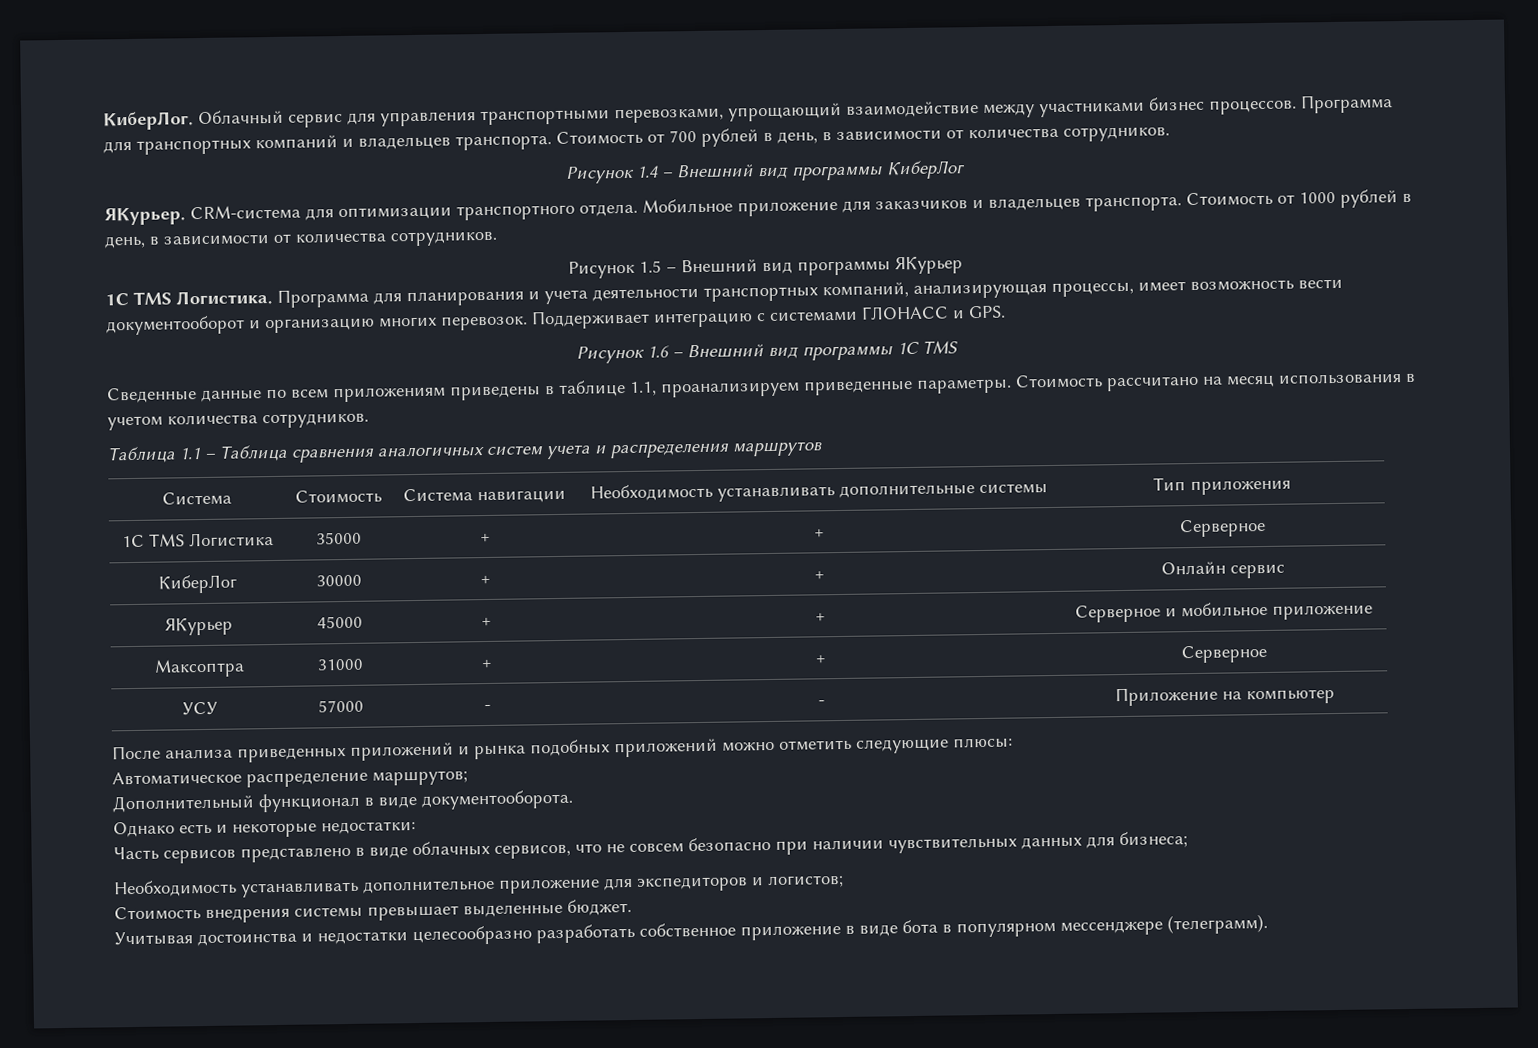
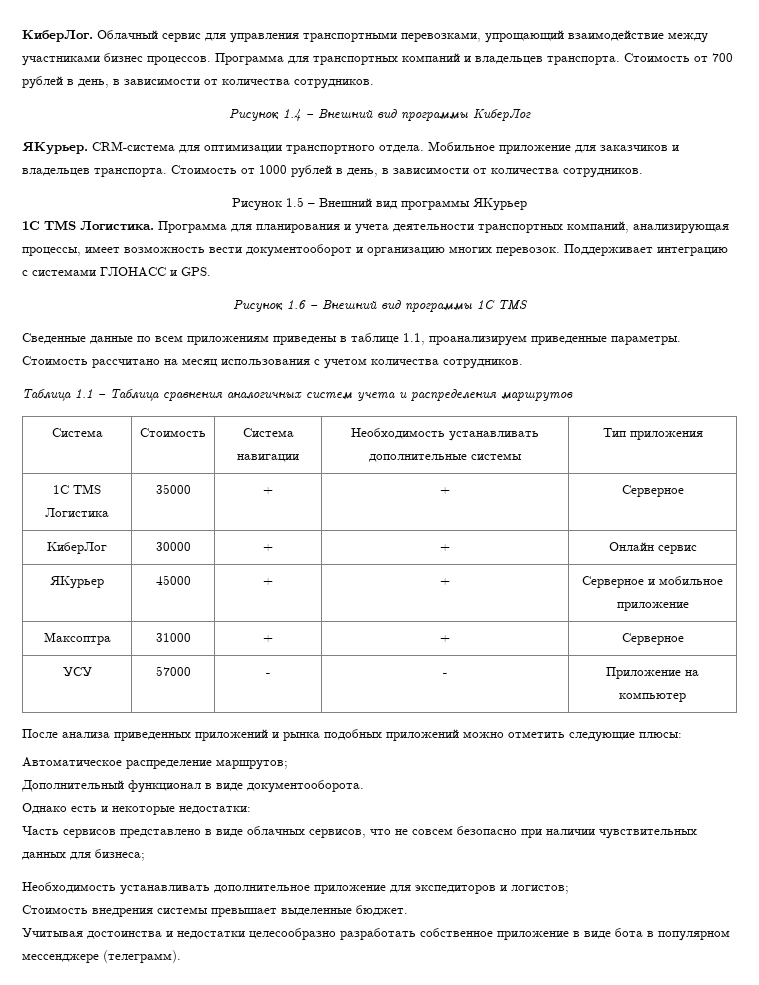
[1405,372,1416,383] в -> [314,359,320,365] с

